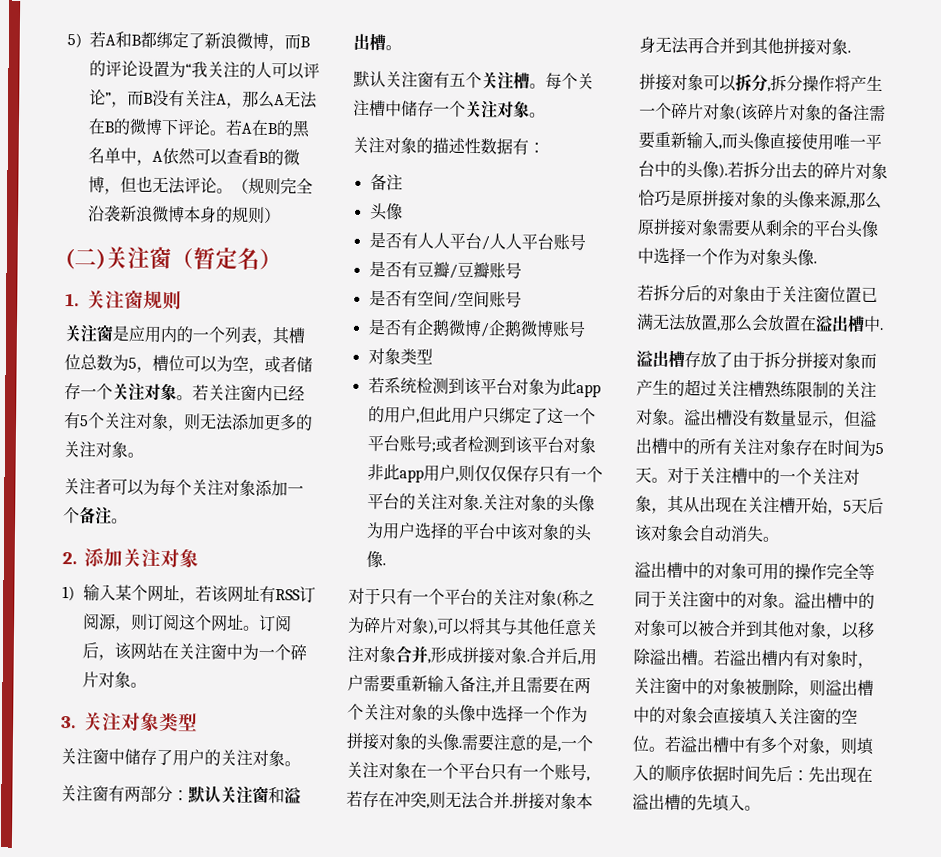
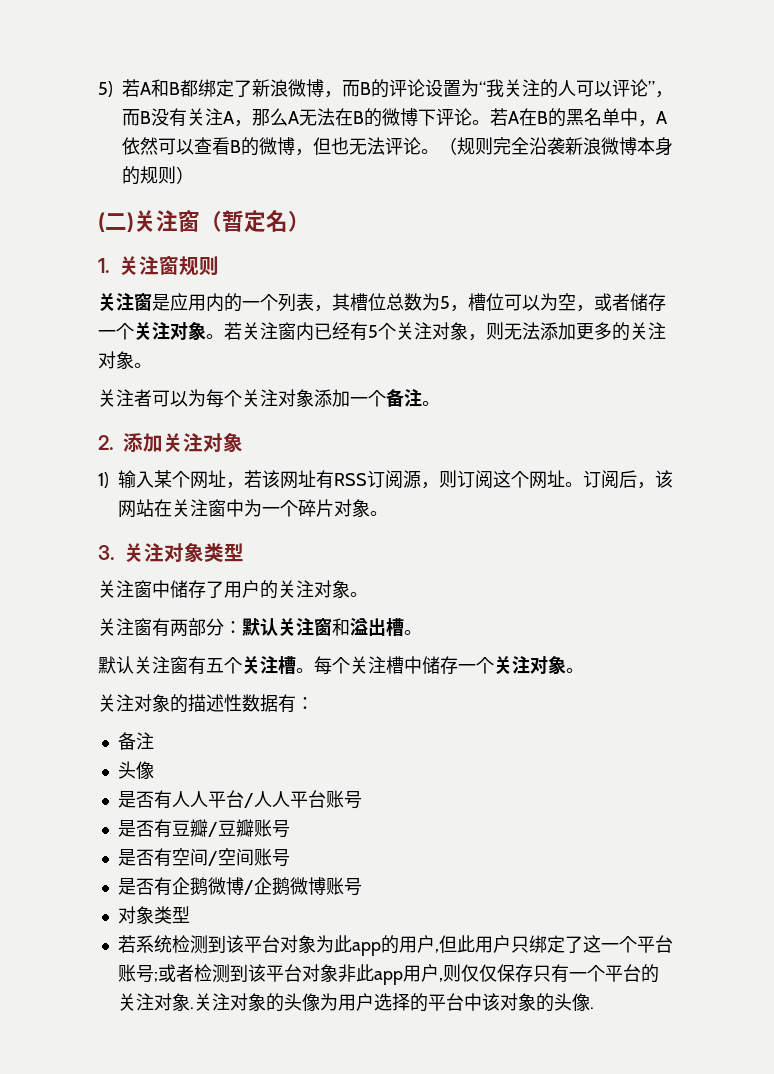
[348,587,595,607] [347,616,598,637] [347,645,597,666] [347,674,591,694] [347,703,588,723] [346,732,594,752] [346,761,590,782] [346,790,593,810] [639,36,851,56] [639,73,883,92] [639,102,886,122] [638,131,882,151] [638,160,888,180] [638,189,882,210] [637,218,879,238] [637,247,817,267] [637,284,878,303] [636,313,884,332] [636,349,877,370] [636,379,877,399] [636,408,877,429] [635,437,884,456] [635,466,860,485] [635,495,884,516] [634,524,779,543] [634,561,875,581] [634,590,875,609] [633,619,875,640] [633,648,874,669] [633,677,874,698] [633,706,858,725] [632,735,875,756] [632,764,873,783] [632,793,761,812] // 对于只有一个平台的关注对象(称之为碎片对象),可以将其与其他任意关注对象合并,形成拼接对象.合并后,用户需要重新输入备注,并且需要在两个关注对象的头像中选择一个作为拼接对象的头像.需要注意的是,一个关注对象在一个平台只有一个账号,若存在冲突,则无法合并.拼接对象本身无法再合并到其他拼接对象. // 拼接对象可以拆分,拆分操作将产生一个碎片对象(该碎片对象的备注需要重新输入,而头像直接使用唯一平台中的头像).若拆分出去的碎片对象恰巧是原拼接对象的头像来源,那么原拼接对象需要从剩余的平台头像中选择一个作为对象头像. // 若拆分后的对象由于关注窗位置已满无法放置,那么会放置在溢出槽中. // 溢出槽存放了由于拆分拼接对象而产生的超过关注槽熟练限制的关注对象。溢出槽没有数量显示，但溢出槽中的所有关注对象存在时间为5天。对于关注槽中的一个关注对象，其从出现在关注槽开始，5天后该对象会自动消失。 // 溢出槽中的对象可用的操作完全等同于关注窗中的对象。溢出槽中的对象可以被合并到其他对象，以移除溢出槽。若溢出槽内有对象时，关注窗中的对象被删除，则溢出槽中的对象会直接填入关注窗的空位。若溢出槽中有多个对象，则填入的顺序依据时间先后：先出现在溢出槽的先填入。 -> (594, 1008) none

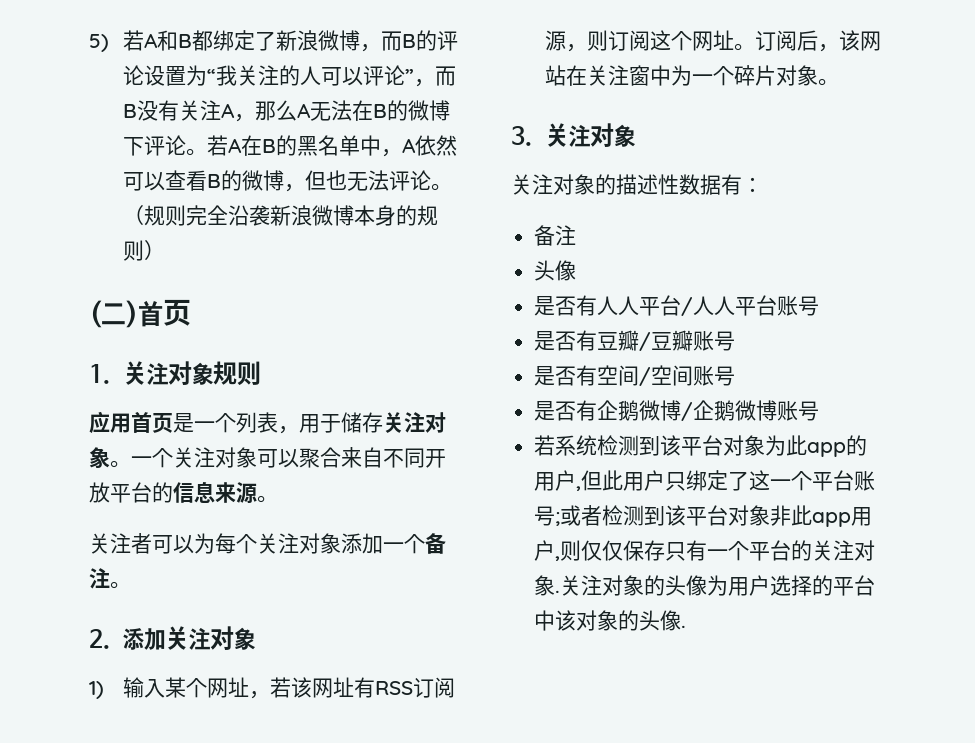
[134,210,310,232] 关注窗（暂定名） -> [138,299,191,327] 首页
[159,256,179,275] 窗 -> [167,361,214,385] 对象
[98,293,666,312] [98,322,666,341] [98,351,134,369] 关注窗是应用内的一个列表，其槽位总数为5，槽位可以为空，或者储存一个关注对象。若关注窗内已经有5个关注对象，则无法添加更多的关注对象 -> [89,411,446,434] [89,447,446,468] [89,481,257,504] 应用首页是一个列表，用于储存关注对象。一个关注对象可以聚合来自不同开放平台的信息来源
[204,543,244,562] [98,580,368,599] [98,617,422,637] [98,656,584,675] 类型 // 关注窗中储存了用户的关注对象。 // 关注窗有两部分：默认关注窗和溢出槽。 // 默认关注窗有五个关注槽。每个关注槽中储存一个关注对象。 -> (636, 135) none
[117,906,190,924] // 对象类型 -> (820, 411) none

